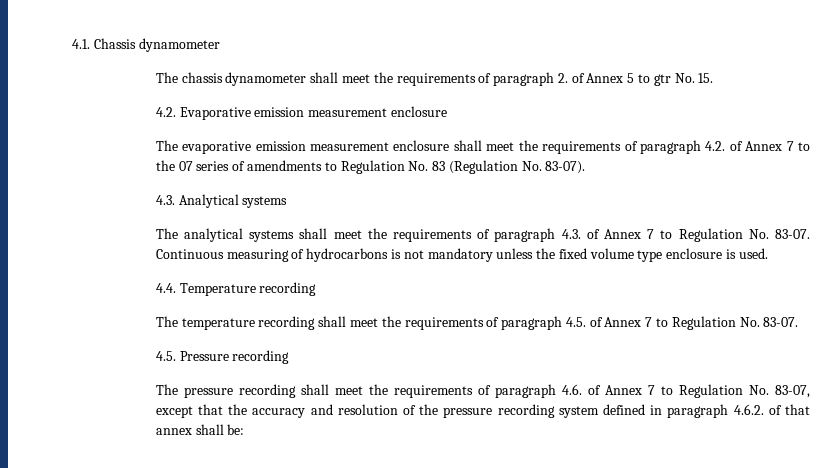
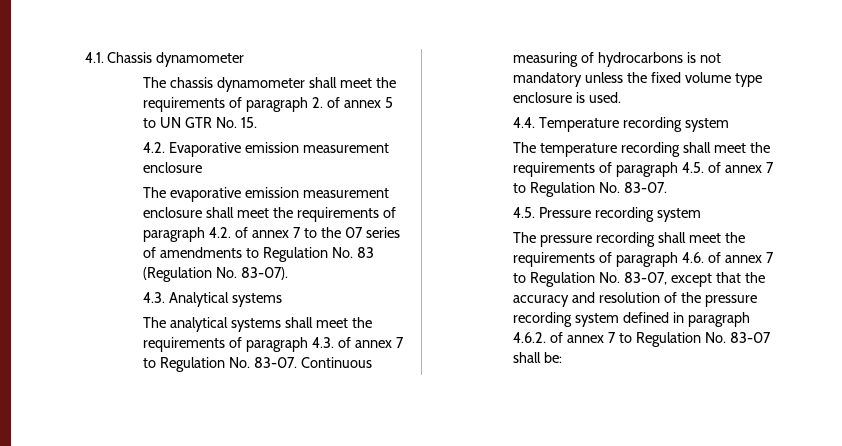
[586,73,624,83] Annex -> [343,100,381,108] annex
[653,74,671,86] gtr -> [160,117,213,128] UN GTR
[745,141,783,151] Annex -> [251,230,289,238] annex
[604,229,642,239] Annex -> [354,340,392,348] annex
(317, 289) none -> [684,118,729,132] system
[604,317,642,327] Annex -> [724,165,762,173] annex
(290, 357) none -> [656,208,701,222] system
[604,385,642,395] Annex -> [724,255,762,263] annex
[785,404,811,415] [155,428,192,435] that annex -> [567,332,771,347] annex 7 to Regulation No. 83-07

